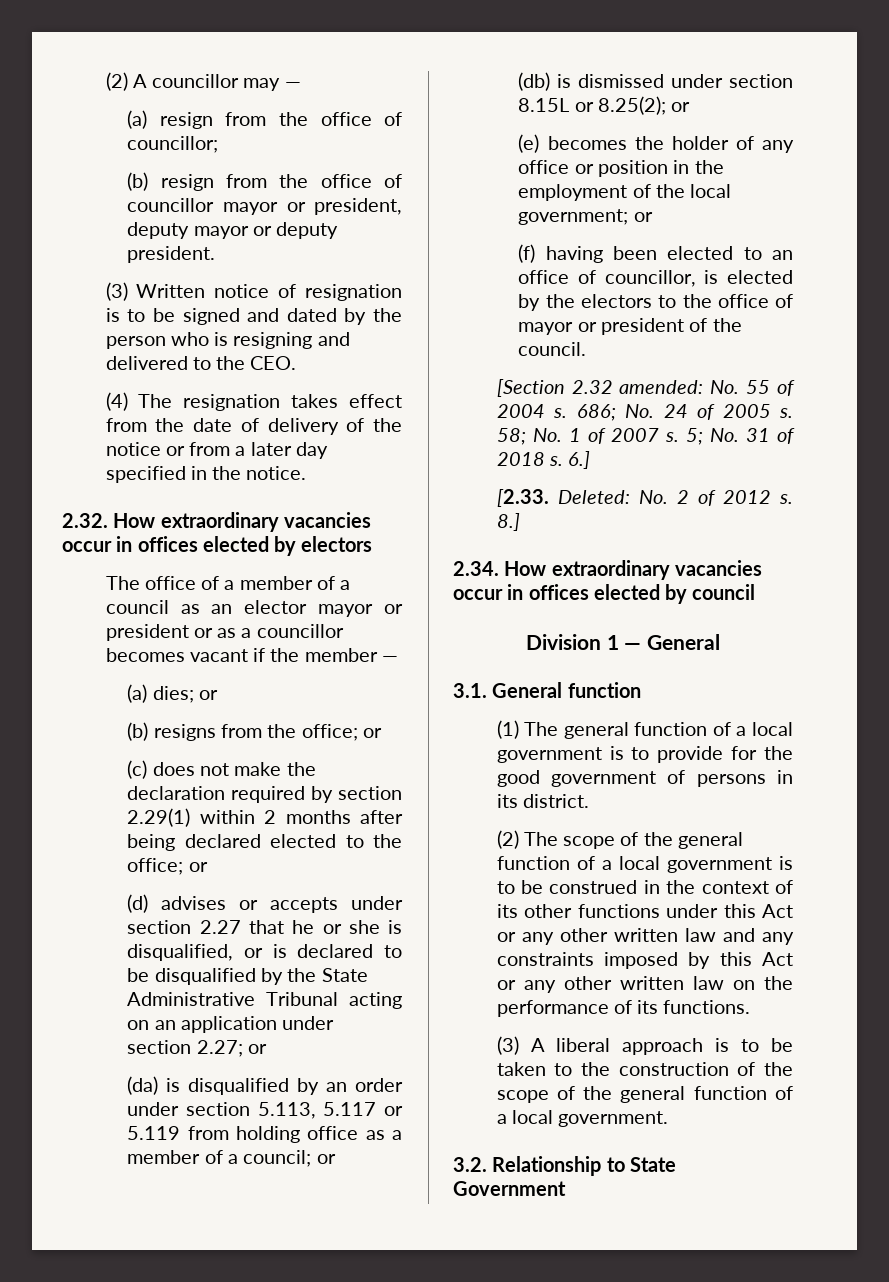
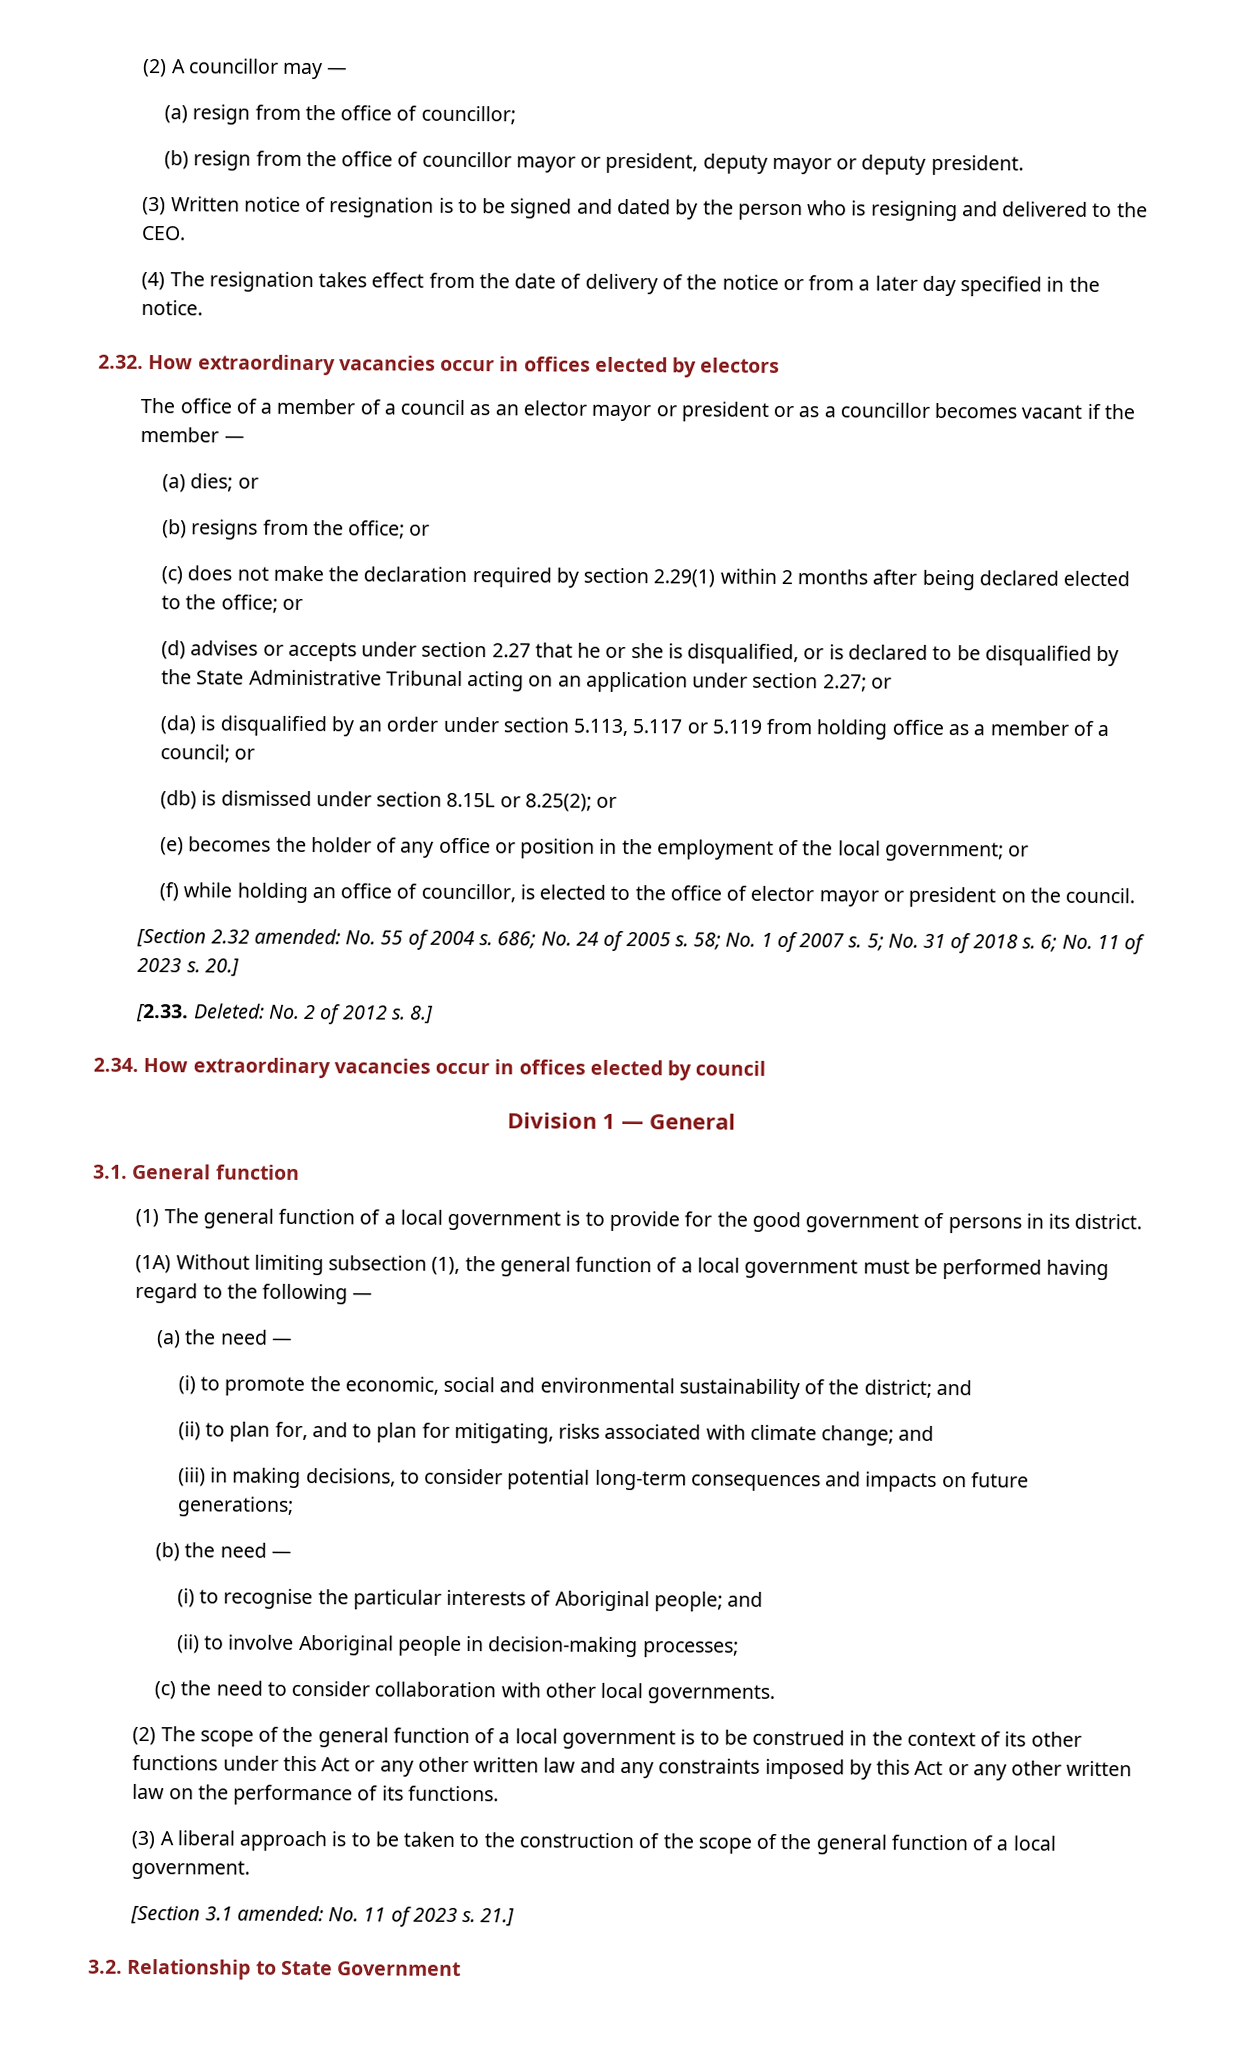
[545,246,762,263] having been elected to -> [183,882,308,904] while holding
[518,294,652,311] by the electors -> (607, 892) none
[518,318,708,335] mayor or president of -> [750,885,1026,908] elector mayor or president on
[568,451,591,469] 6.] -> [1040,934,1146,955] [137,957,239,977] 6; No. 11 of 2023 s. 20.]
(589, 801) none -> [135,1254,1110,1281] [135,1282,374,1305] [156,1329,293,1349] [177,1375,972,1400] [177,1421,935,1446] [177,1467,1029,1492] [176,1496,294,1517] [155,1542,292,1562] [176,1588,764,1612] [176,1634,739,1658] [154,1680,776,1704] // (1A) Without limiting subsection (1), the general function of a local government must be performed having regard to the following — // (a) the need — // (i) to promote the economic, social and environmental sustainability of the district; and // (ii) to plan for, and to plan for mitigating, risks associated with climate change; and // (iii) in making decisions, to consider potential long-term consequences and impacts on future generations; // (b) the need — // (i) to recognise the particular interests of Aboriginal people; and // (ii) to involve Aboriginal people in decision-making processes; // (c) the need to consider collaboration with other local governments.
(669, 1119) none -> [130,1905,515,1927] // [Section 3.1 amended: No. 11 of 2023 s. 21.]

